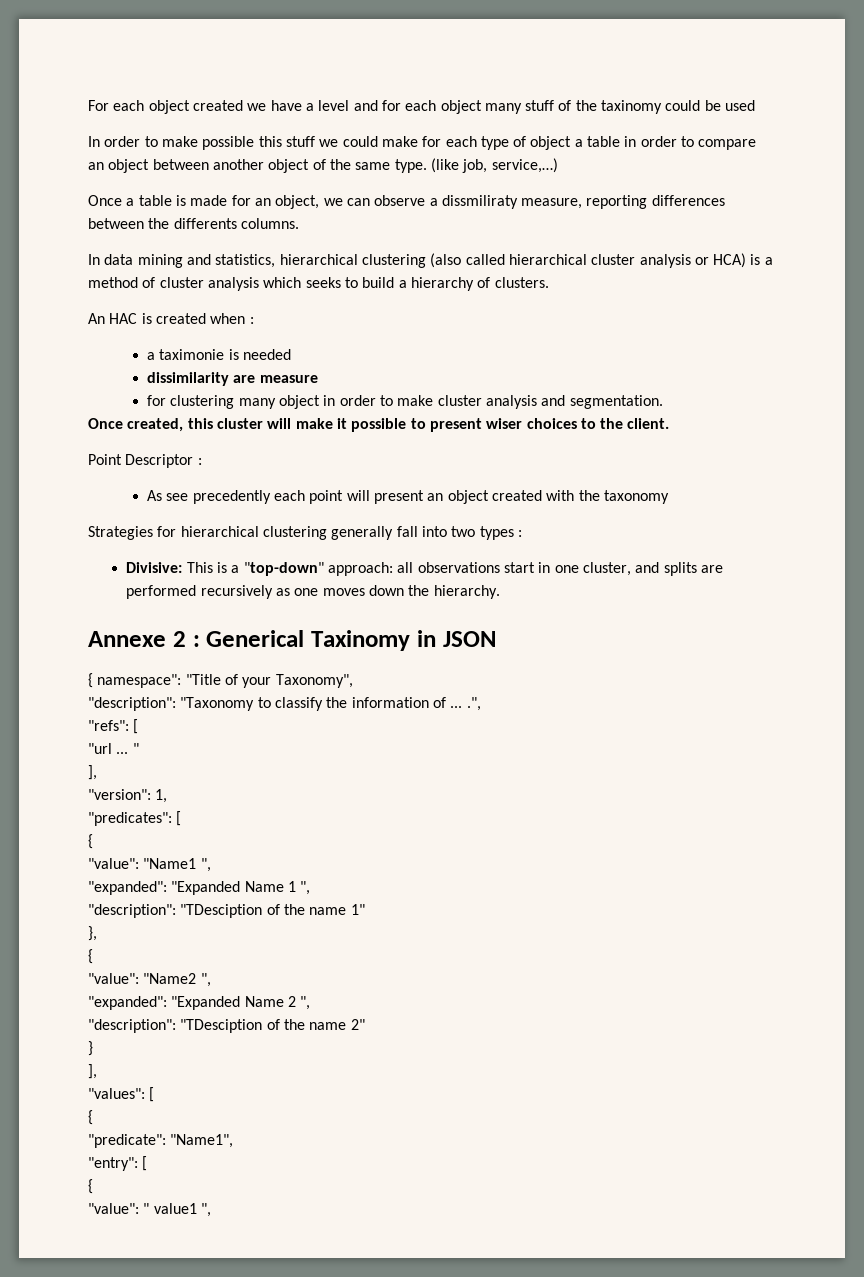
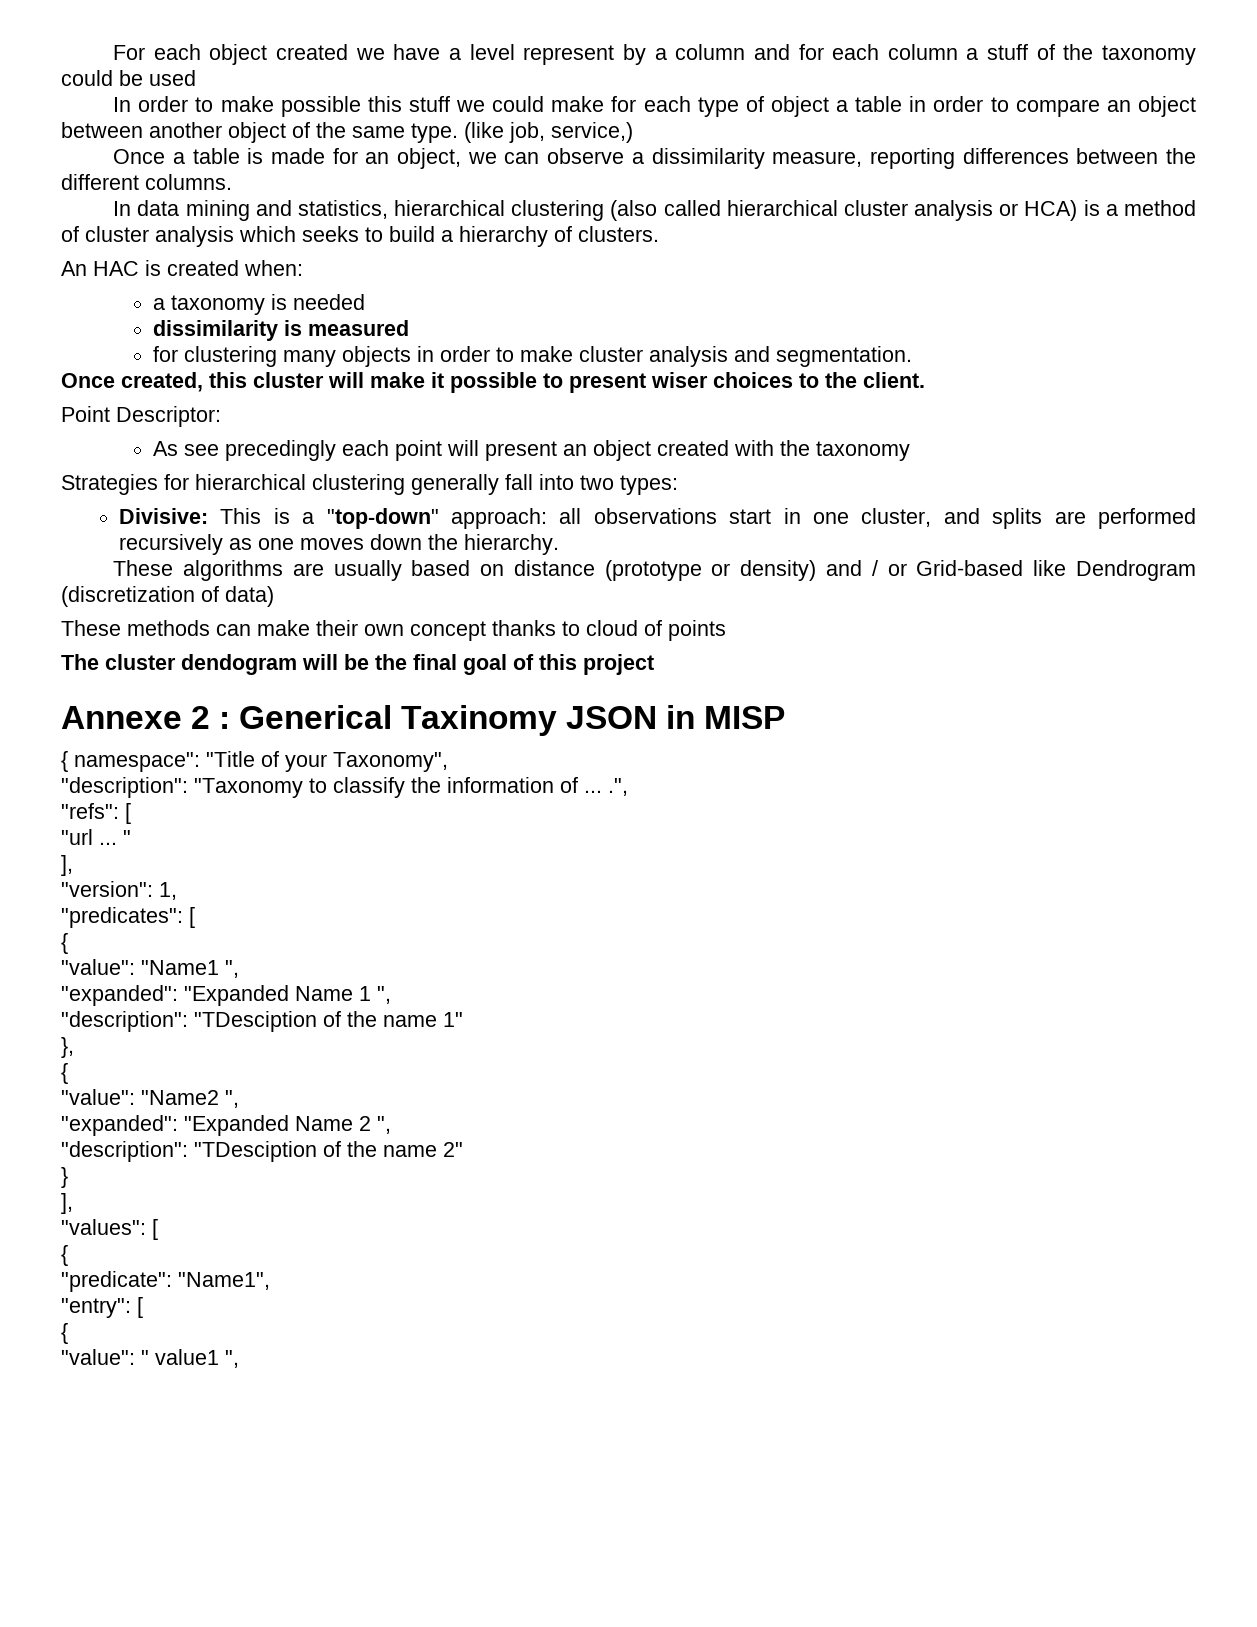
(350, 105) none -> [523,44,746,65] represent by a column
[440,100,522,114] object many -> [887,44,979,60] column a
[601,100,663,114] taxinomy -> [1102,45,1197,65] taxonomy
[491,158,558,173] service,…) -> [551,122,633,143] service,)
[441,195,518,209] dissmiliraty -> [651,148,765,169] dissimilarity
[173,218,237,229] differents -> [61,174,139,190] different
[210,313,254,324] [147,349,225,360] when : // a taximonie -> [244,260,303,276] [153,295,266,315] when: // a taxonomy
[233,375,318,383] are measure -> [284,320,410,336] is measured
[279,395,321,409] object -> [342,346,412,367] objects
[125,454,202,468] Descriptor : -> [116,406,221,427] Descriptor:
[192,490,271,504] precedently -> [225,440,337,461] precedingly
[479,526,522,540] types : -> [620,475,678,495] types:
(500, 592) none -> [113,560,1197,581] [61,586,274,607] [61,620,726,641] [61,654,654,675] // These algorithms are usually based on distance (prototype or density) and / or Grid-based like Dendrogram (discretization of data) // These methods can make their own concept thanks to cloud of points // The cluster dendogram will be the final goal of this project
[416,630,496,647] in JSON -> [566,705,786,729] JSON in MISP

